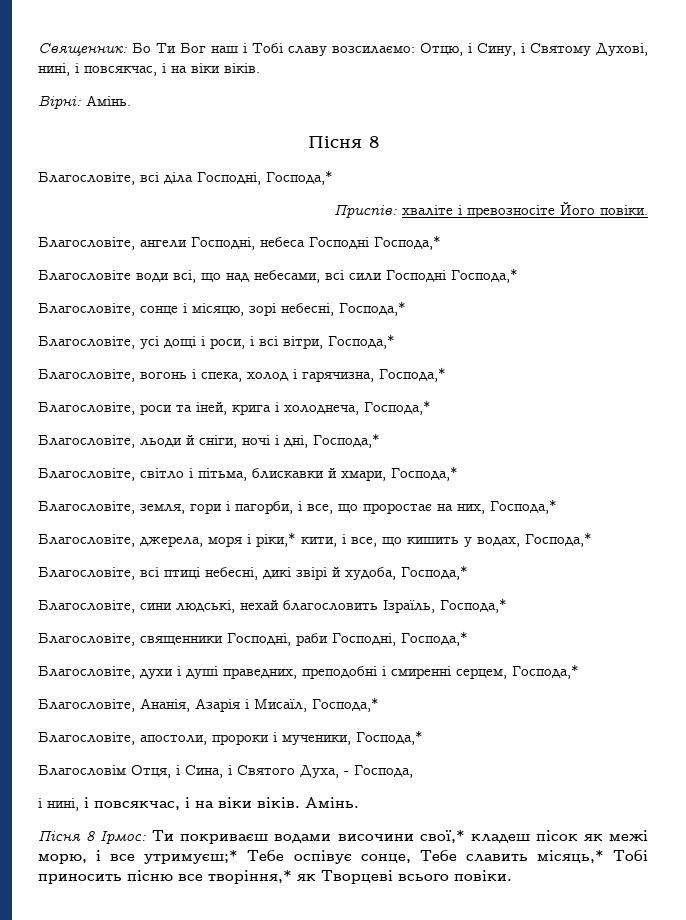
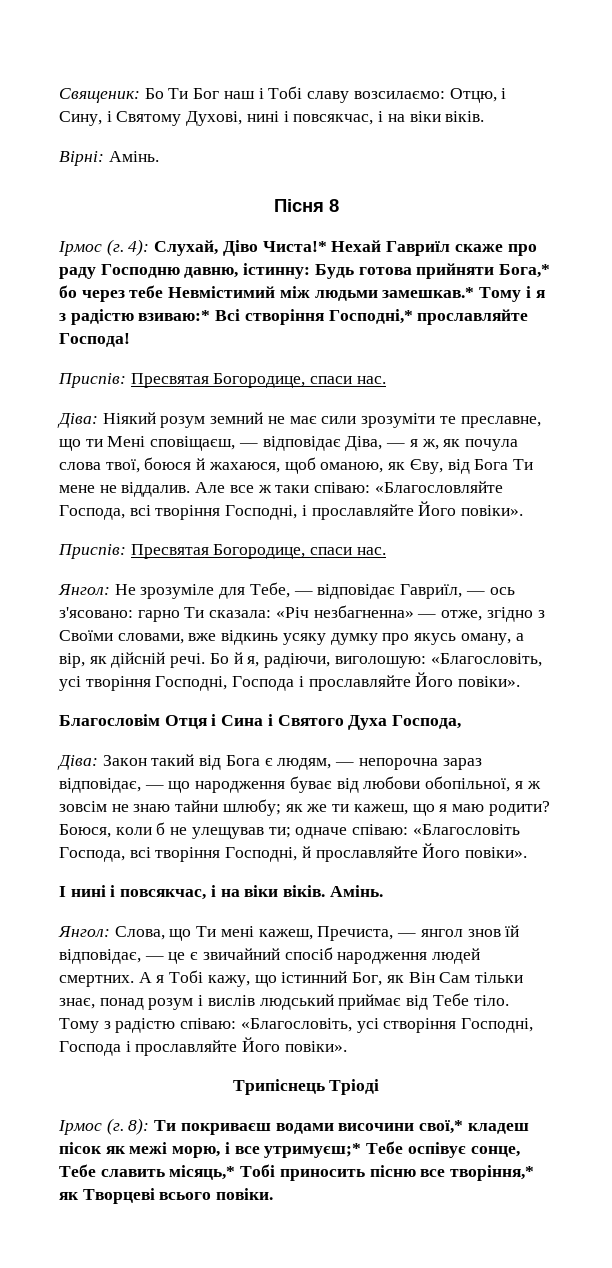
[38,43,127,56] Священник: -> [59,88,140,103] Священик:
[38,63,70,76] нині, -> [246,111,279,122] нині
[38,170,333,185] [334,202,648,218] [38,235,441,250] [38,268,518,283] [38,301,406,316] [38,334,395,349] [38,367,446,382] [38,400,431,415] [38,433,380,448] [38,466,458,481] [38,499,557,514] [38,532,592,547] [38,565,468,580] [38,598,507,613] [38,631,468,646] [38,664,579,679] [38,697,379,712] [38,730,423,745] [38,765,413,778] [38,798,79,811] Благословіте, всі діла Господні, Господа,* // Приспів: хваліте і превозносіте Його повіки. // Благословіте, ангели Господні, небеса Господні Господа,* // Благословіте води всі, що над небесами, всі сили Господні Господа,* // Благословіте, сонце і місяцю, зорі небесні, Господа,* // Благословіте, усі дощі і роси, і всі вітри, Господа,* // Благословіте, вогонь і спека, холод і гарячизна, Господа,* // Благословіте, роси та іней, крига і холоднеча, Господа,* // Благословіте, льоди й сніги, ночі і дні, Господа,* // Благословіте, світло і пітьма, блискавки й хмари, Господа,* // Благословіте, земля, гори і пагорби, і все, що проростає на них, Господа,* // Благословіте, джерела, моря і ріки,* кити, і все, що кишить у водах, Господа,* // Благословіте, всі птиці небесні, дикі звірі й худоба, Господа,* // Благословіте, сини людські, нехай благословить Ізраїль, Господа,* // Благословіте, священники Господні, раби Господні, Господа,* // Благословіте, духи і душі праведних, преподобні і смиренні серцем, Господа,* // Благословіте, Ананія, Азарія і Мисаїл, Господа,* // Благословіте, апостоли, пророки і мученики, Господа,* // Благословім Отця, і Сина, і Святого Духа, - Господа, // і нині, -> [58,239,537,256] [59,263,551,279] [59,285,545,302] [59,309,529,325] [59,333,130,347] [58,373,386,388] [57,412,541,428] [59,436,518,451] [59,457,533,474] [59,481,503,497] [59,501,524,520] [58,544,386,559] [58,582,515,599] [59,605,545,622] [59,630,524,645] [59,652,542,668] [59,672,521,691] [59,714,462,730] [57,754,482,770] [59,776,541,793] [59,799,550,816] [59,822,520,839] [59,843,528,862] [59,885,106,897] Ірмос (г. 4): Слухай, Діво Чиста!* Нехай Гавриїл скаже про раду Господню давню, істинну: Будь готова прийняти Бога,* бо через тебе Невмістимий між людьми замешкав.* Тому і я з радістю взиваю:* Всі створіння Господні,* прославляйте Господа! // Приспів: Пресвятая Богородице, спаси нас. // Діва: Ніякий розум земний не має сили зрозуміти те преславне, що ти Мені сповіщаєш, — відповідає Діва, — я ж, як почула слова твої, боюся й жахаюся, щоб оманою, як Єву, від Бога Ти мене не віддалив. Але все ж таки співаю: «Благословляйте Господа, всі творіння Господні, і прославляйте Його повіки». // Приспів: Пресвятая Богородице, спаси нас. // Янгол: Не зрозуміле для Тебе, — відповідає Гавриїл, — ось з'ясовано: гарно Ти сказала: «Річ незбагненна» — отже, згідно з Своїми словами, вже відкинь усяку думку про якусь оману, а вір, як дійсній речі. Бо й я, радіючи, виголошую: «Благословіть, усі творіння Господні, Господа і прославляйте Його повіки». // Благословім Отця і Сина і Святого Духа Господа, // Діва: Закон такий від Бога є людям, — непорочна зараз відповідає, — що народження буває від любови обопільної, я ж зовсім не знаю тайни шлюбу; як же ти кажеш, що я маю родити? Боюся, коли б не улещував ти; одначе співаю: «Благословіть Господа, всі творіння Господні, й прославляйте Його повіки». // І нині
[38,831,147,844] Пісня 8 Ірмос: -> [58,925,520,941] [59,947,481,964] [59,970,523,987] [59,993,509,1010] [59,1018,534,1033] [59,1037,347,1056] [232,1079,380,1095] [58,1118,150,1135] Янгол: Слова, що Ти мені кажеш, Пречиста, — янгол знов їй відповідає, — це є звичайний спосіб народження людей смертних. А я Тобі кажу, що істинний Бог, як Він Сам тільки знає, понад розум і вислів людський приймає від Тебе тіло. Тому з радістю співаю: «Благословіть, усі створіння Господні, Господа і прославляйте Його повіки». // Трипіснець Тріоді // Ірмос (г. 8):

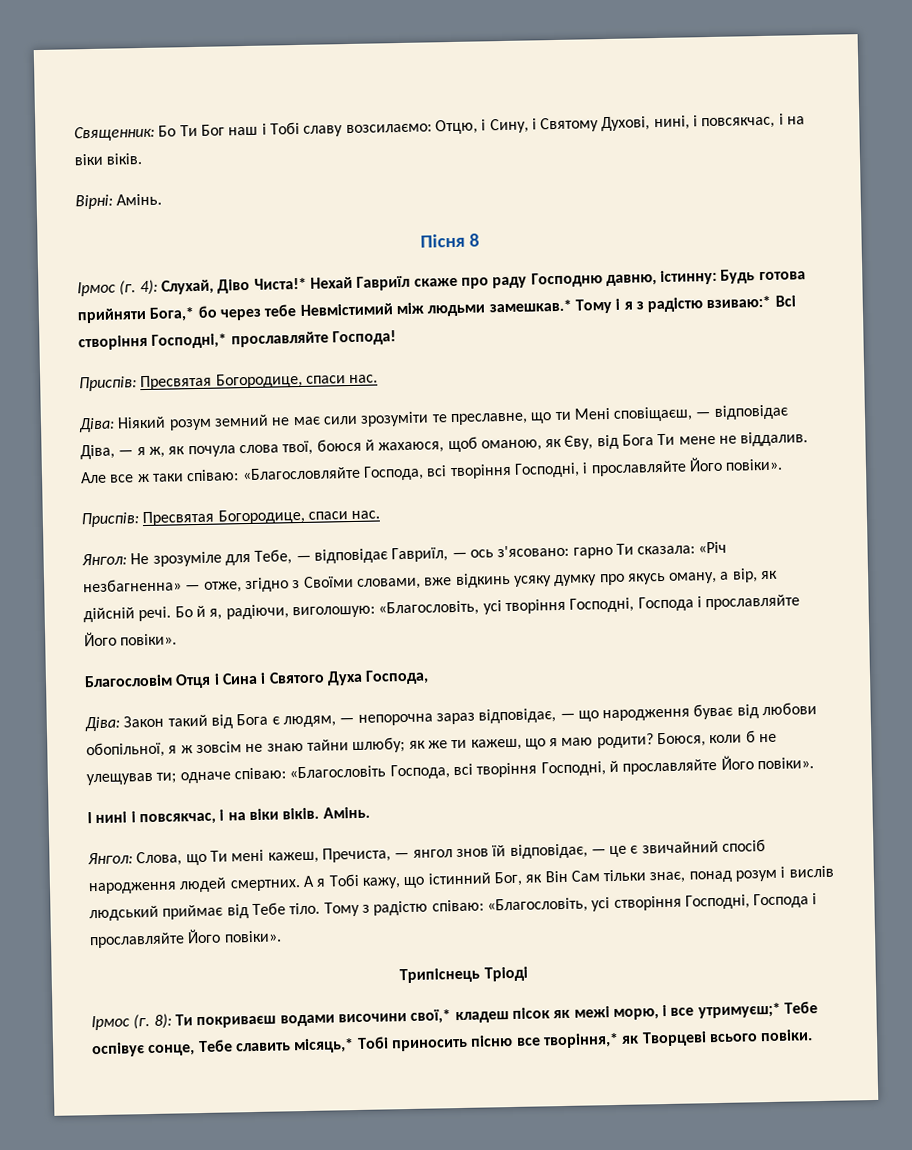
[59,88,140,103] Священик: -> [74,125,155,142] Священник:
[246,111,279,122] нині -> [653,115,690,131] нині,

